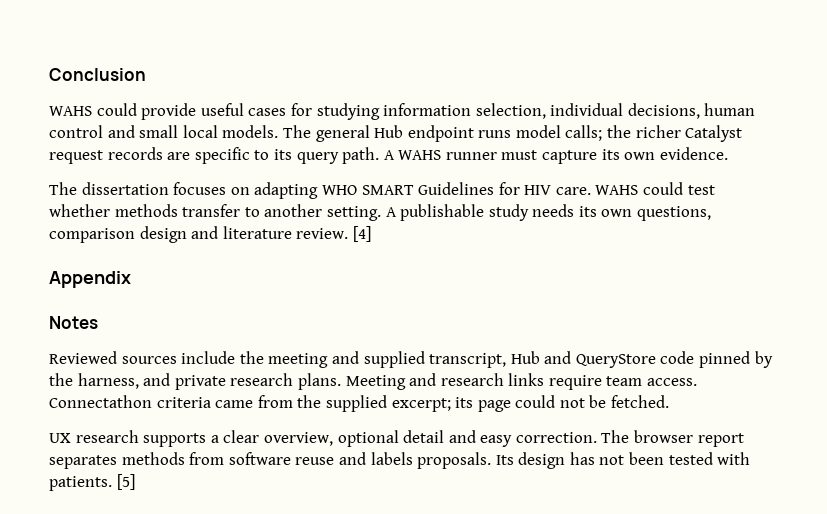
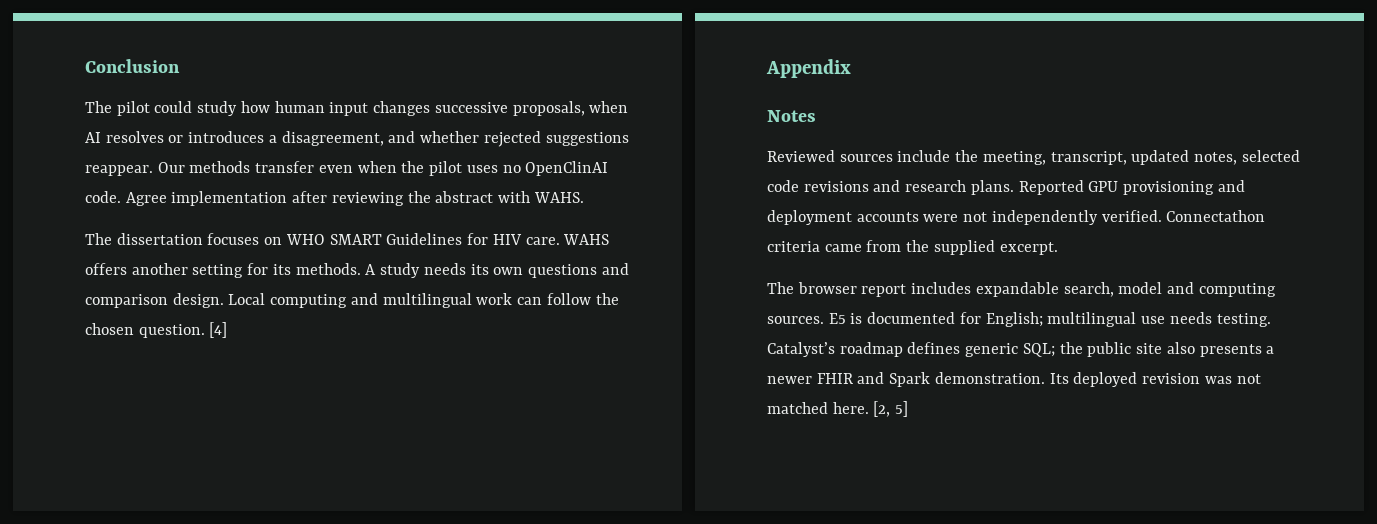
[49,103,756,120] [49,125,743,142] [49,147,728,164] WAHS could provide useful cases for studying information selection, individual decisions, human control and small local models. The general Hub endpoint runs model calls; the richer Catalyst request records are specific to its query path. A WAHS runner must capture its own evidence. -> [85,101,629,116] [85,131,629,147] [85,161,609,176] [85,191,584,206] The pilot could study how human input changes successive proposals, when AI resolves or introduces a disagreement, and whether rejected suggestions reappear. Our methods transfer even when the pilot uses no OpenClinAI code. Agree implementation after reviewing the abstract with WAHS.
[254,182,319,199] adapting -> (283, 241) none
[643,182,715,195] [49,204,712,221] [49,226,349,243] could test whether methods transfer to another setting. A publishable study needs its own questions, comparison design and literature review. -> [85,263,629,278] [85,293,619,308] [85,323,205,338] offers another setting for its methods. A study needs its own questions and comparison design. Local computing and multilingual work can follow the chosen question.
[268,351,773,368] [49,373,698,390] meeting and supplied transcript, Hub and QueryStore code pinned by the harness, and private research plans. Meeting and research links require team access. -> [982,150,1300,165] [767,180,1245,195] [767,210,1162,225] meeting, transcript, updated notes, selected code revisions and research plans. Reported GPU provisioning and deployment accounts were not independently verified.
[391,395,670,412] [49,430,744,447] [49,452,751,469] [49,474,135,491] excerpt; its page could not be fetched. // UX research supports a clear overview, optional detail and easy correction. The browser report separates methods from software reuse and labels proposals. Its design has not been tested with patients. [5] -> [999,242,1058,255] [767,282,1276,297] [767,312,1271,327] [767,342,1275,357] [767,372,1261,387] [767,401,909,417] excerpt. // The browser report includes expandable search, model and computing sources. E5 is documented for English; multilingual use needs testing. Catalyst’s roadmap defines generic SQL; the public site also presents a newer FHIR and Spark demonstration. Its deployed revision was not matched here. [2, 5]

